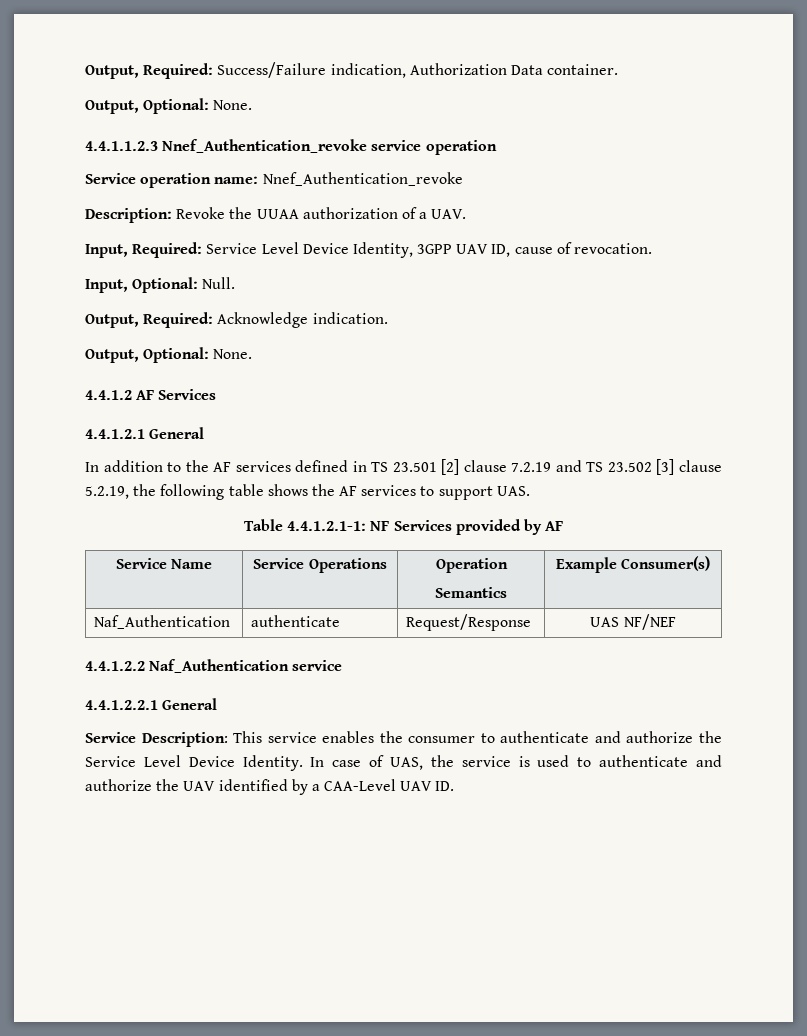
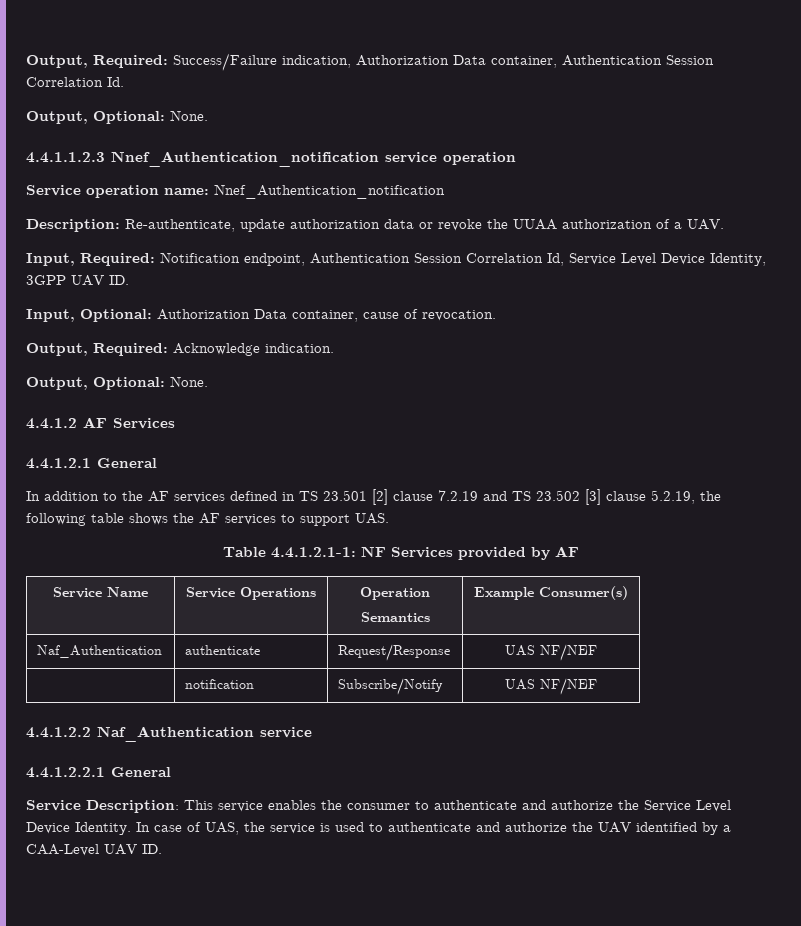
[547,64,619,75] container. -> [491,55,714,68] [26,77,124,87] container, Authentication Session Correlation Id.
[162,139,368,153] Nnef_Authentication_revoke -> [111,151,379,167] Nnef_Authentication_notification
[262,172,463,186] [85,207,226,223] Nnef_Authentication_revoke // Description: Revoke -> [214,184,445,199] [26,219,482,232] Nnef_Authentication_notification // Description: Re-authenticate, update authorization data or revoke
(203, 250) none -> [160,252,564,266] Notification endpoint, Authentication Session Correlation Id,
[491,244,511,257] ID, -> [109,275,129,285] [26,309,358,322] ID. // Input, Optional: Authorization Data container,
[85,277,236,293] // Input, Optional: Null. -> (496, 315) none
(676, 622) none -> [185,679,255,689] [338,678,444,695] [505,678,597,695] // | notification | Subscribe/Notify | UAS NF/NEF

